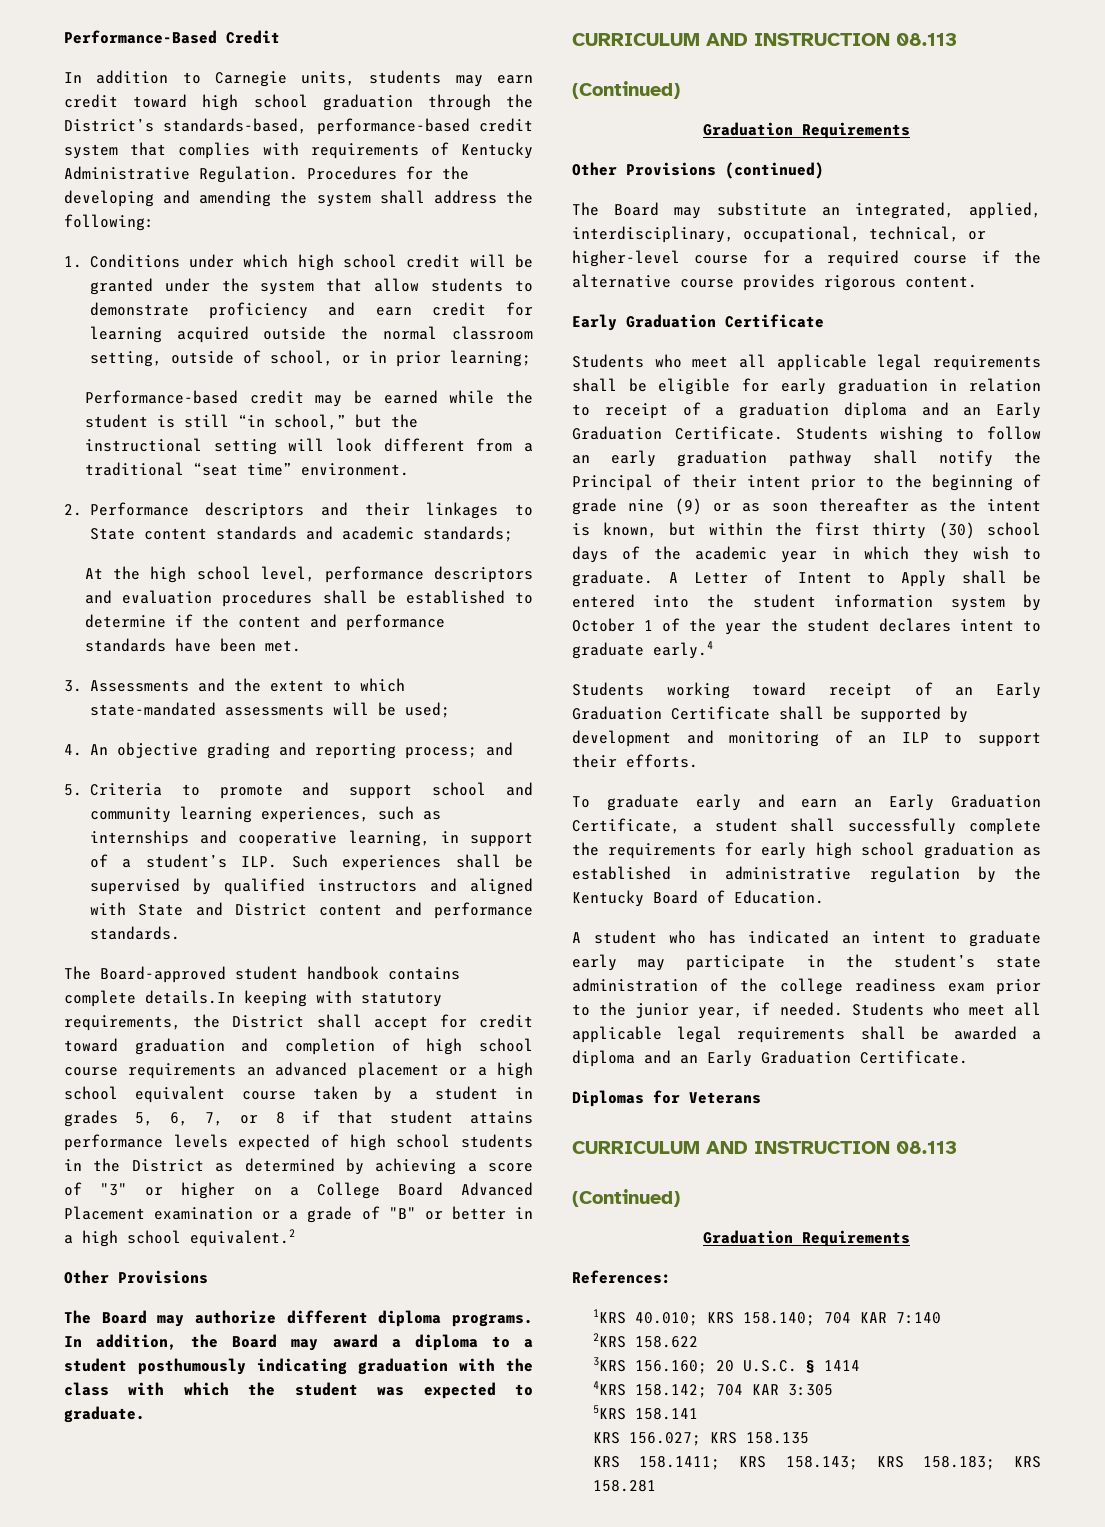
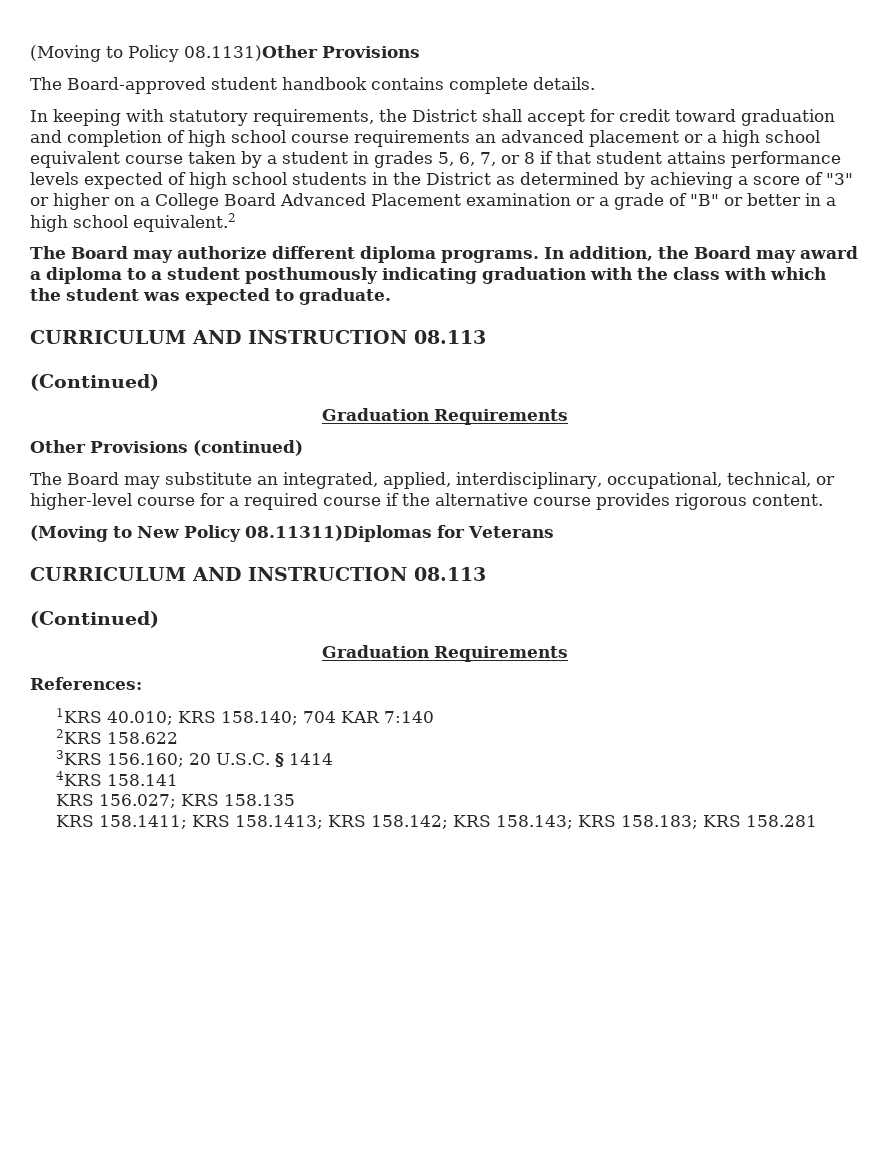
[64,30,280,44] [64,70,533,87] [64,94,533,111] [64,118,533,135] [64,142,533,159] [64,166,469,183] [64,190,533,207] [64,214,154,231] [64,254,533,271] [89,278,533,295] [89,302,533,319] [89,326,533,343] [89,350,531,367] [85,390,533,407] [85,414,419,430] [85,438,533,455] [85,462,410,476] [64,502,533,519] [89,526,513,542] [85,566,533,583] [85,590,533,607] [85,614,446,631] [85,638,302,652] [64,678,405,692] [89,702,450,718] [64,742,513,759] [64,782,533,799] [89,806,441,823] [89,830,533,847] [89,854,533,871] [89,878,533,895] [89,902,533,919] [89,926,180,940] Performance-Based Credit // In addition to Carnegie units, students may earn credit toward high school graduation through the District’s standards-based, performance-based credit system that complies with requirements of Kentucky Administrative Regulation. Procedures for the developing and amending the system shall address the following: // 1. Conditions under which high school credit will be granted under the system that allow students to demonstrate proficiency and earn credit for learning acquired outside the normal classroom setting, outside of school, or in prior learning; // Performance-based credit may be earned while the student is still “in school,” but the instructional setting will look different from a traditional “seat time” environment. // 2. Performance descriptors and their linkages to State content standards and academic standards; // At the high school level, performance descriptors and evaluation procedures shall be established to determine if the content and performance standards have been met. // 3. Assessments and the extent to which state-mandated assessments will be used; // 4. An objective grading and reporting process; and // 5. Criteria to promote and support school and community learning experiences, such as internships and cooperative learning, in support of a student’s ILP. Such experiences shall be supervised by qualified instructors and aligned with State and District content and performance standards. -> [30,45,420,62] (Moving to Policy 08.1131)Other Provisions
[145,990,235,1004] details.In -> [533,77,595,90] [30,110,48,122] details. // In
[64,1270,208,1284] // Other Provisions -> (236, 222) none
[572,314,824,331] [572,354,1041,371] [572,378,1041,395] [572,402,1041,419] [572,426,1041,443] [572,450,1041,467] [572,474,1041,491] [572,498,1041,515] [572,522,1041,539] [572,546,1041,563] [572,570,1041,587] [572,594,1041,611] [572,618,1041,635] [572,641,713,659] [572,682,1041,699] [572,706,968,723] [572,730,1041,747] [572,754,698,768] [572,794,1041,811] [572,818,1041,835] [572,842,1041,859] [572,866,1041,883] [572,890,824,907] [572,930,1041,947] [572,954,1041,971] [572,978,1041,995] [572,1002,1041,1019] [572,1026,1041,1043] [572,1050,968,1067] [572,1090,644,1107] Early Graduation Certificate // Students who meet all applicable legal requirements shall be eligible for early graduation in relation to receipt of a graduation diploma and an Early Graduation Certificate. Students wishing to follow an early graduation pathway shall notify the Principal of their intent prior to the beginning of grade nine (9) or as soon thereafter as the intent is known, but within the first thirty (30) school days of the academic year in which they wish to graduate. A Letter of Intent to Apply shall be entered into the student information system by October 1 of the year the student declares intent to graduate early.4 // Students working toward receipt of an Early Graduation Certificate shall be supported by development and monitoring of an ILP to support their efforts. // To graduate early and earn an Early Graduation Certificate, a student shall successfully complete the requirements for early high school graduation as established in administrative regulation by the Kentucky Board of Education. // A student who has indicated an intent to graduate early may participate in the student’s state administration of the college readiness exam prior to the junior year, if needed. Students who meet all applicable legal requirements shall be awarded a diploma and an Early Graduation Certificate. // Diplomas -> [30,525,432,542] (Moving to New Policy 08.11311)Diplomas
[635,1384,834,1398] [593,1405,627,1420] 158.142; 704 KAR 3:305 // 5KRS -> (103, 778) none
(767, 1462) none -> [235,815,492,829] 158.1413; KRS 158.142; KRS

